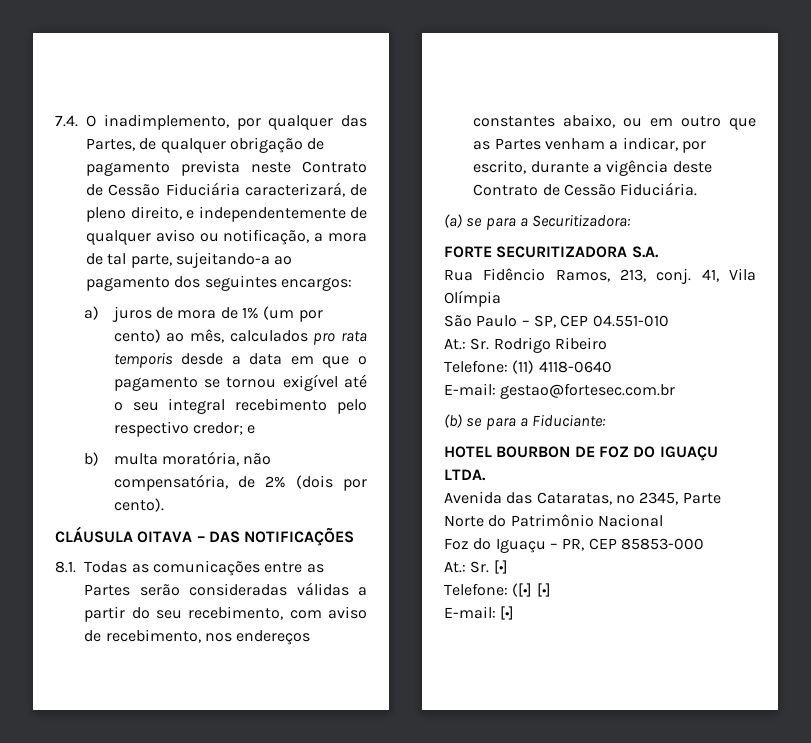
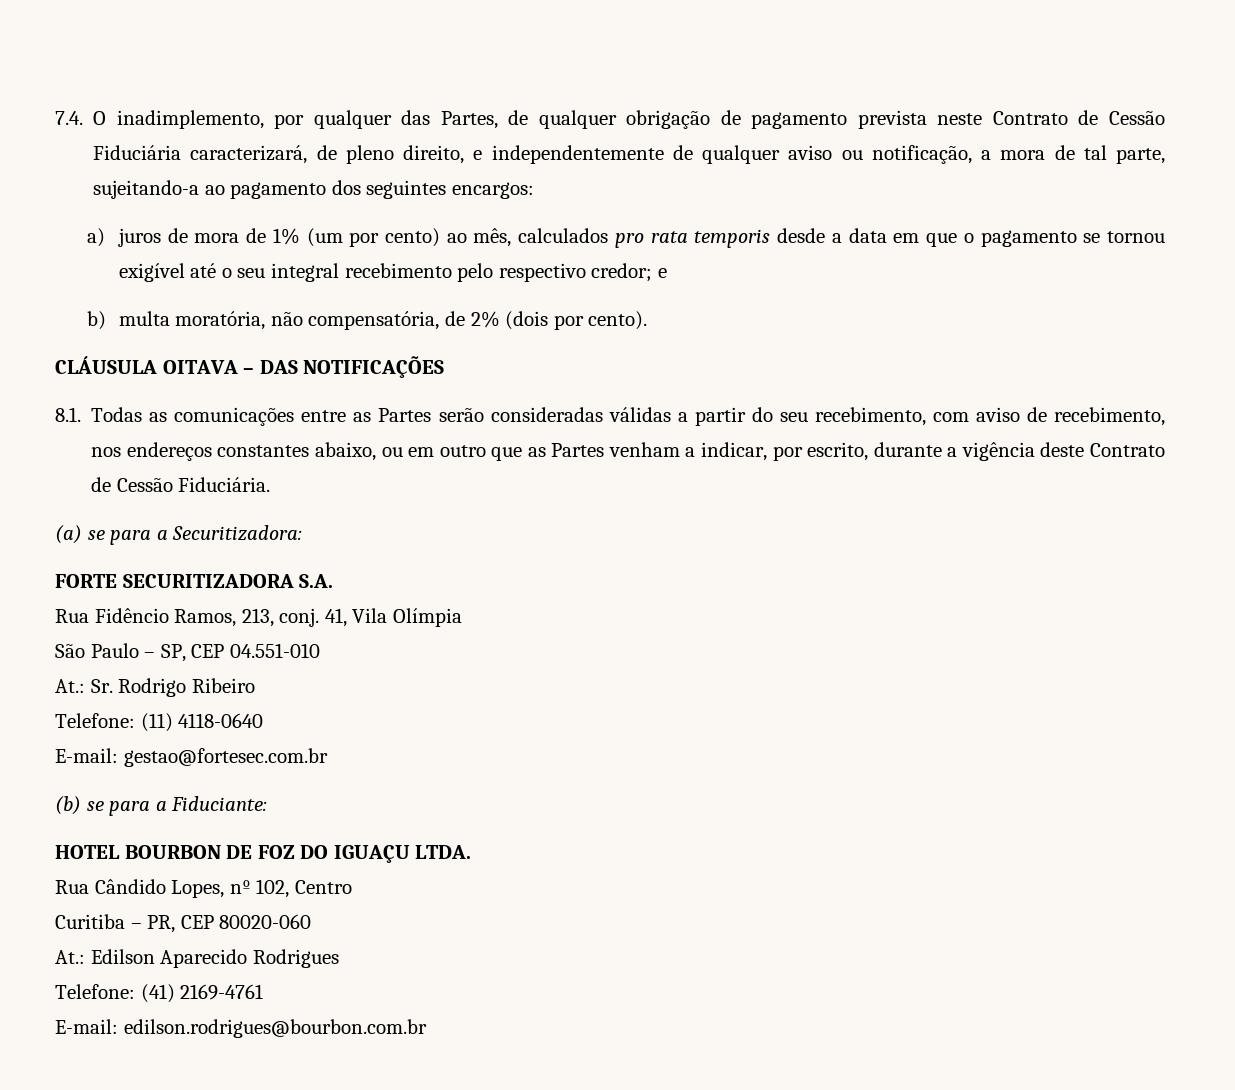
[444,491,721,505] [444,514,663,527] [444,538,546,553] Avenida das Cataratas, nº 2345, Parte Norte do Patrimônio Nacional // Foz do Iguaçu -> [55,879,352,898] [55,914,125,929] Rua Cândido Lopes, nº 102, Centro // Curitiba
[620,538,704,550] [444,560,508,574] [444,583,551,597] [444,606,515,620] 85853-000 // At.: Sr. [•] // Telefone: ([•] [•] // E-mail: [•] -> [219,914,312,929] [55,949,339,968] [55,984,264,1003] [55,1019,427,1038] 80020-060 // At.: Edilson Aparecido Rodrigues // Telefone: (41) 2169-4761 // E-mail: edilson.rodrigues@bourbon.com.br

